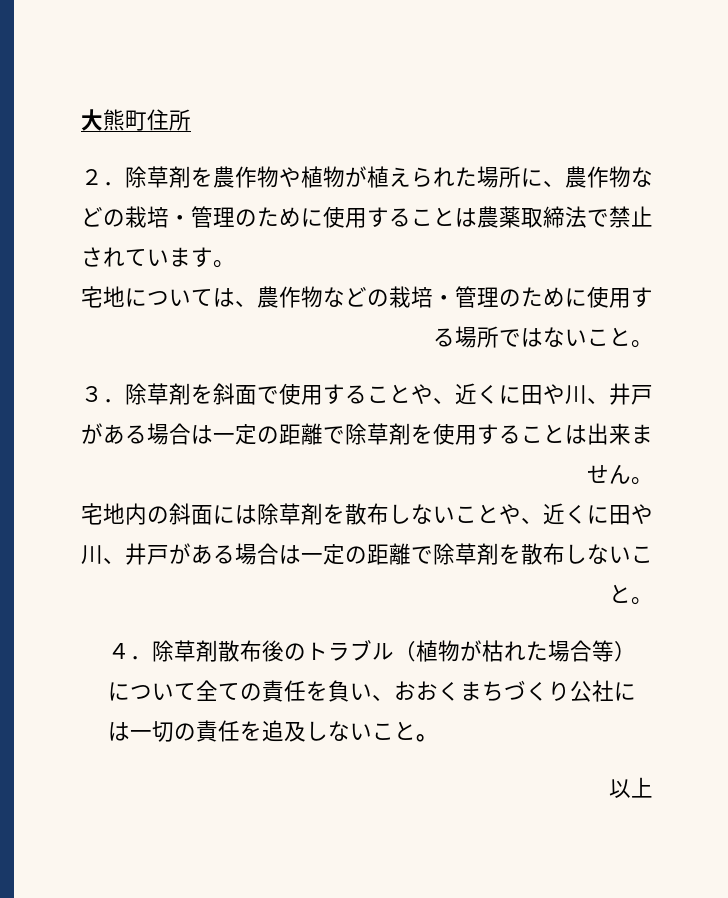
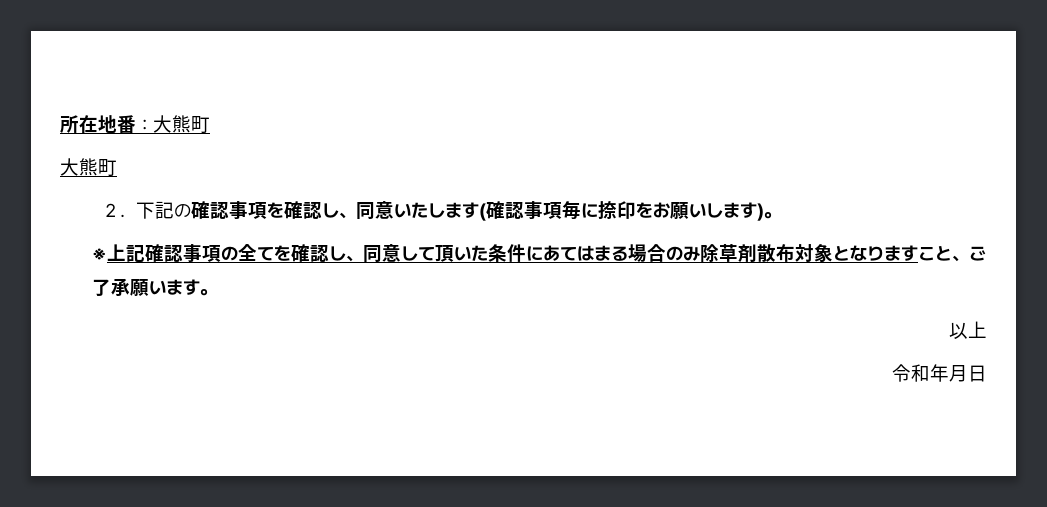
[81,109,191,131] 大熊町住所 -> [60,115,210,134] [60,158,117,176] 所在地番：大熊町 // 大熊町
[125,166,653,188] [81,206,653,228] [81,247,235,268] [81,286,653,308] [433,326,653,348] [81,383,653,405] [81,423,653,445] [587,464,653,485] [81,503,653,525] [81,543,653,565] [609,584,653,605] [108,640,637,662] [108,680,637,702] [108,720,417,742] 除草剤を農作物や植物が植えられた場所に、農作物などの栽培・管理のために使用することは農薬取締法で禁止されています。 // 宅地については、農作物などの栽培・管理のために使用する場所ではないこと。 // ３．除草剤を斜面で使用することや、近くに田や川、井戸がある場合は一定の距離で除草剤を使用することは出来ません。 // 宅地内の斜面には除草剤を散布しないことや、近くに田や川、井戸がある場合は一定の距離で除草剤を散布しないこと。 // ４．除草剤散布後のトラブル（植物が枯れた場合等）について全ての責任を負い、おおくまちづくり公社には一切の責任を追及しないこと -> [136,201,782,221] [91,244,986,263] [91,278,200,296] 下記の確認事項を確認し、同意いたします(確認事項毎に捺印をお願いします)。 // ※上記確認事項の全てを確認し、同意して頂いた条件にあてはまる場合のみ除草剤散布対象となりますこと、ご了承願います
(653, 787) none -> [892,364,987,382] // 令和年月日

